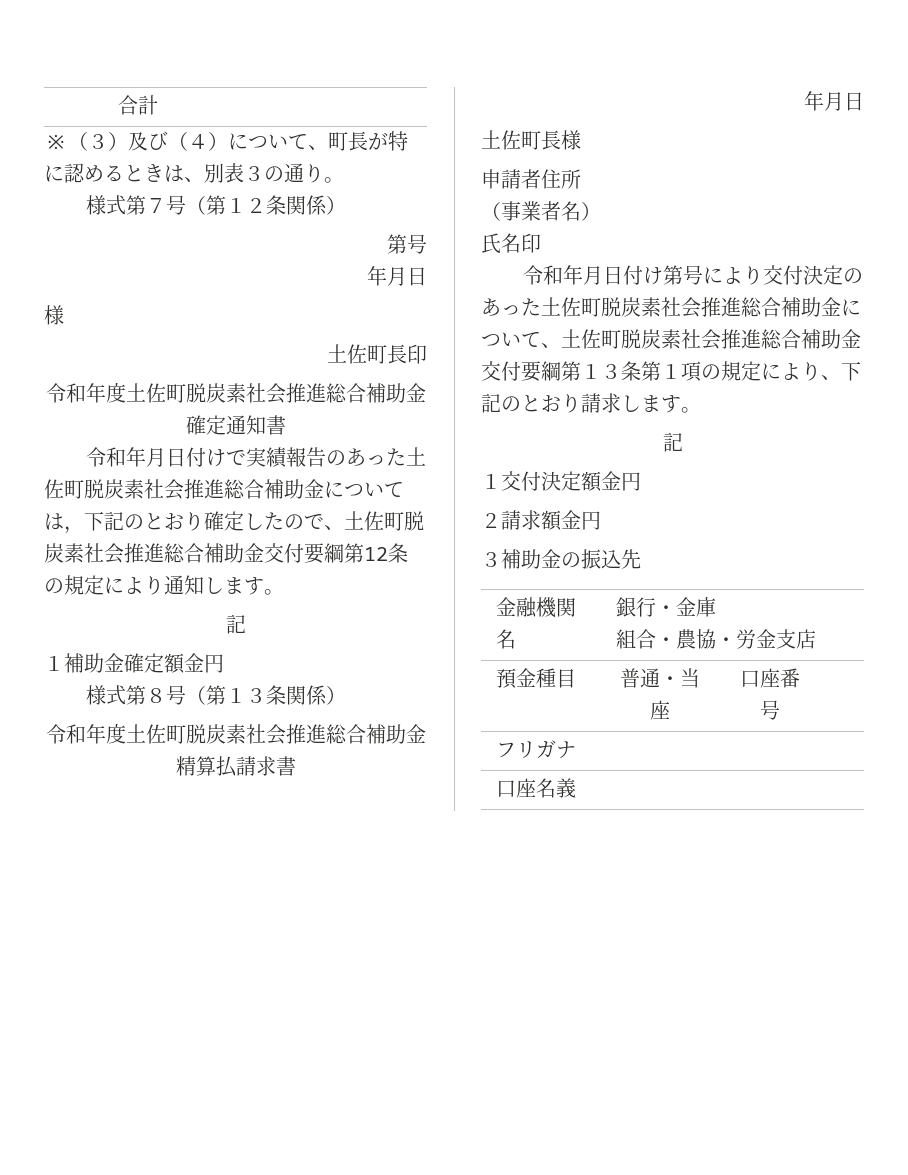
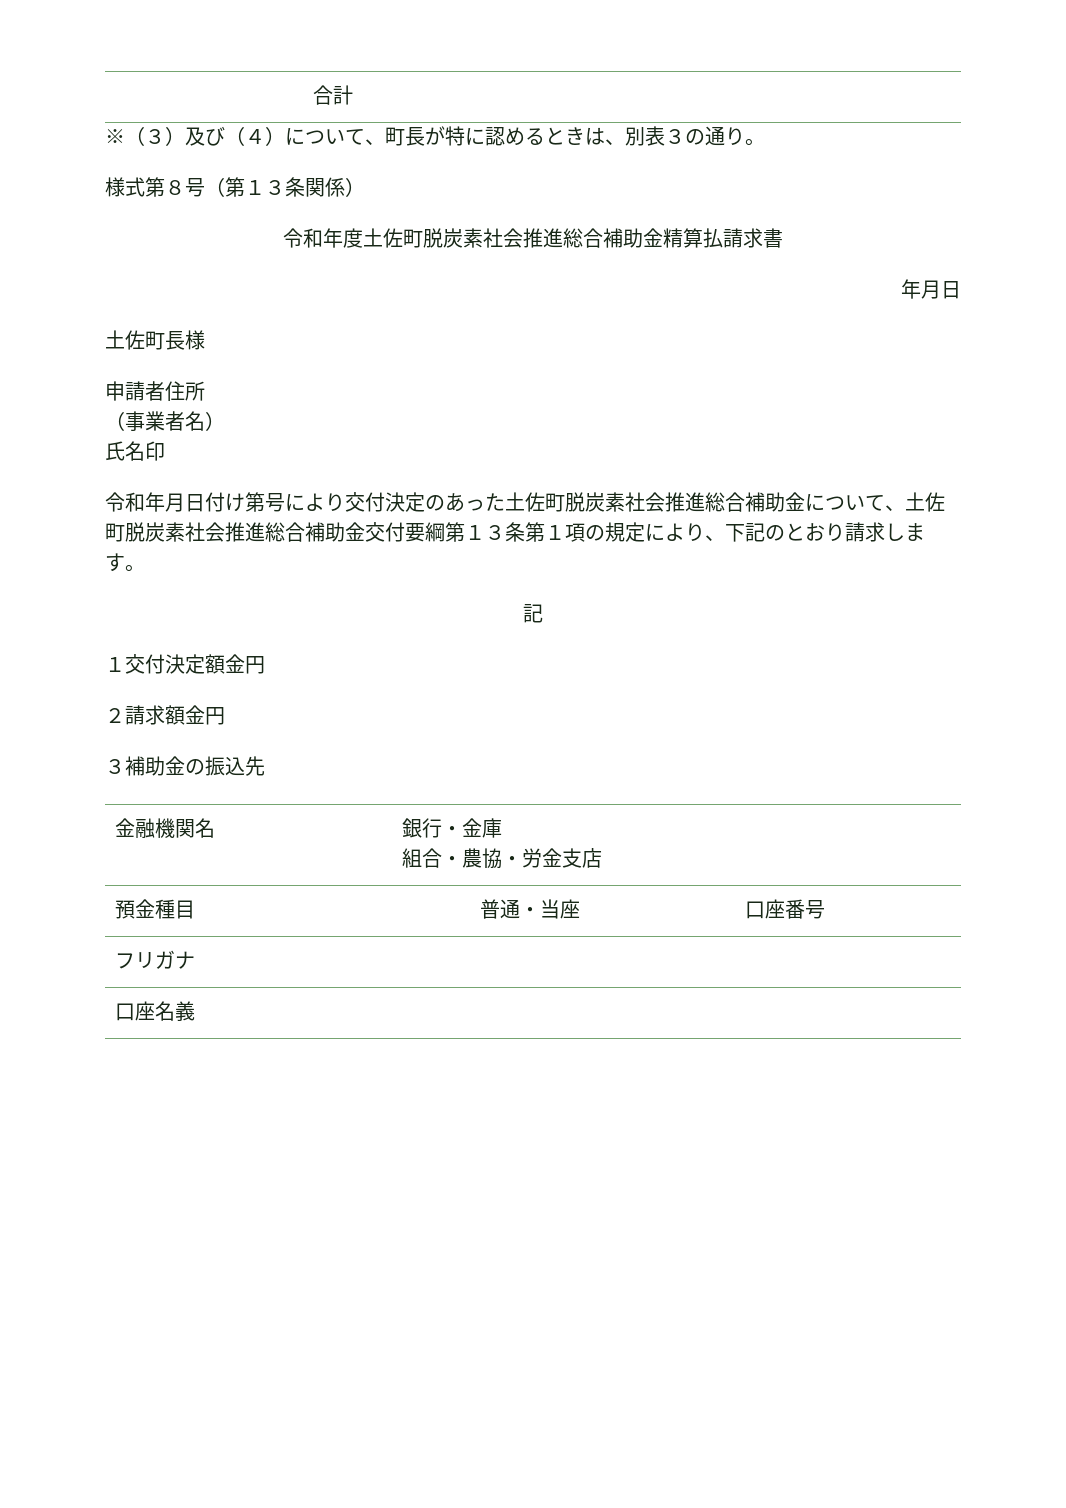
[85,195,346,215] [387,234,427,254] [367,266,427,286] [44,305,64,325] [327,344,427,364] [45,382,426,404] [185,415,286,435] [85,447,426,468] [44,479,404,500] [44,511,424,534] [44,543,408,564] [44,575,284,595] [225,614,246,634] [44,653,224,674] // 様式第７号（第１２条関係） // 第号 // 年月日 // 様 // 土佐町長印 // 令和年度土佐町脱炭素社会推進総合補助金確定通知書 // 令和年月日付けで実績報告のあった土佐町脱炭素社会推進総合補助金については，下記のとおり確定したので、土佐町脱炭素社会推進総合補助金交付要綱第12条の規定により通知します。 // 記 // １補助金確定額金円 -> (765, 142) none

